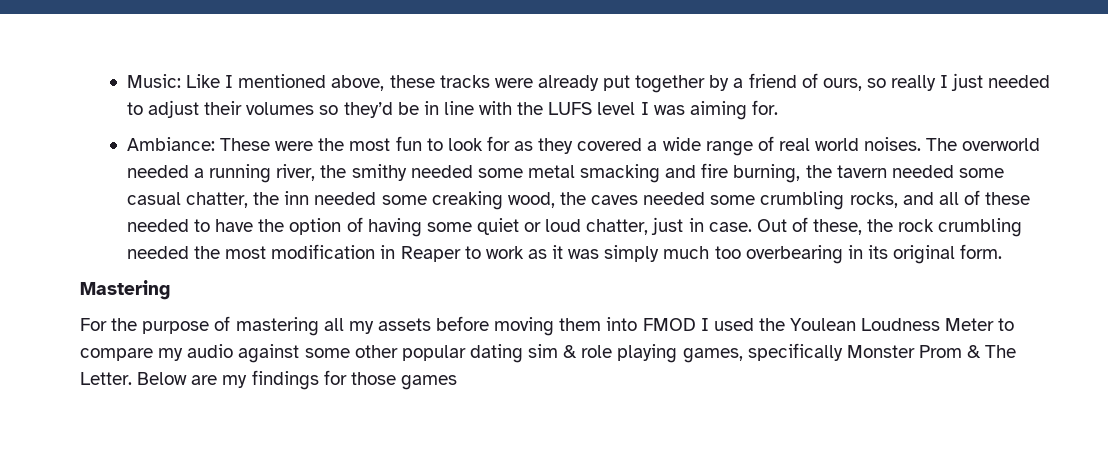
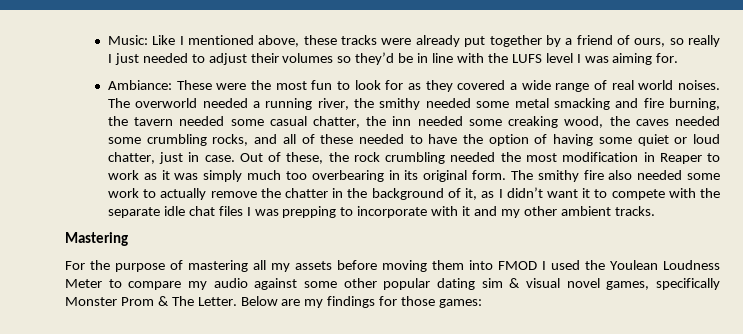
(1003, 251) none -> [510,170,721,182] [107,187,720,200] [107,206,655,218] The smithy fire also needed some work to actually remove the chatter in the background of it, as I didn’t want it to compete with the separate idle chat files I was prepping to incorporate with it and my other ambient tracks.
[581,344,678,363] role playing -> [526,278,600,288] visual novel
[400,375,457,390] games -> [439,299,483,308] games:

